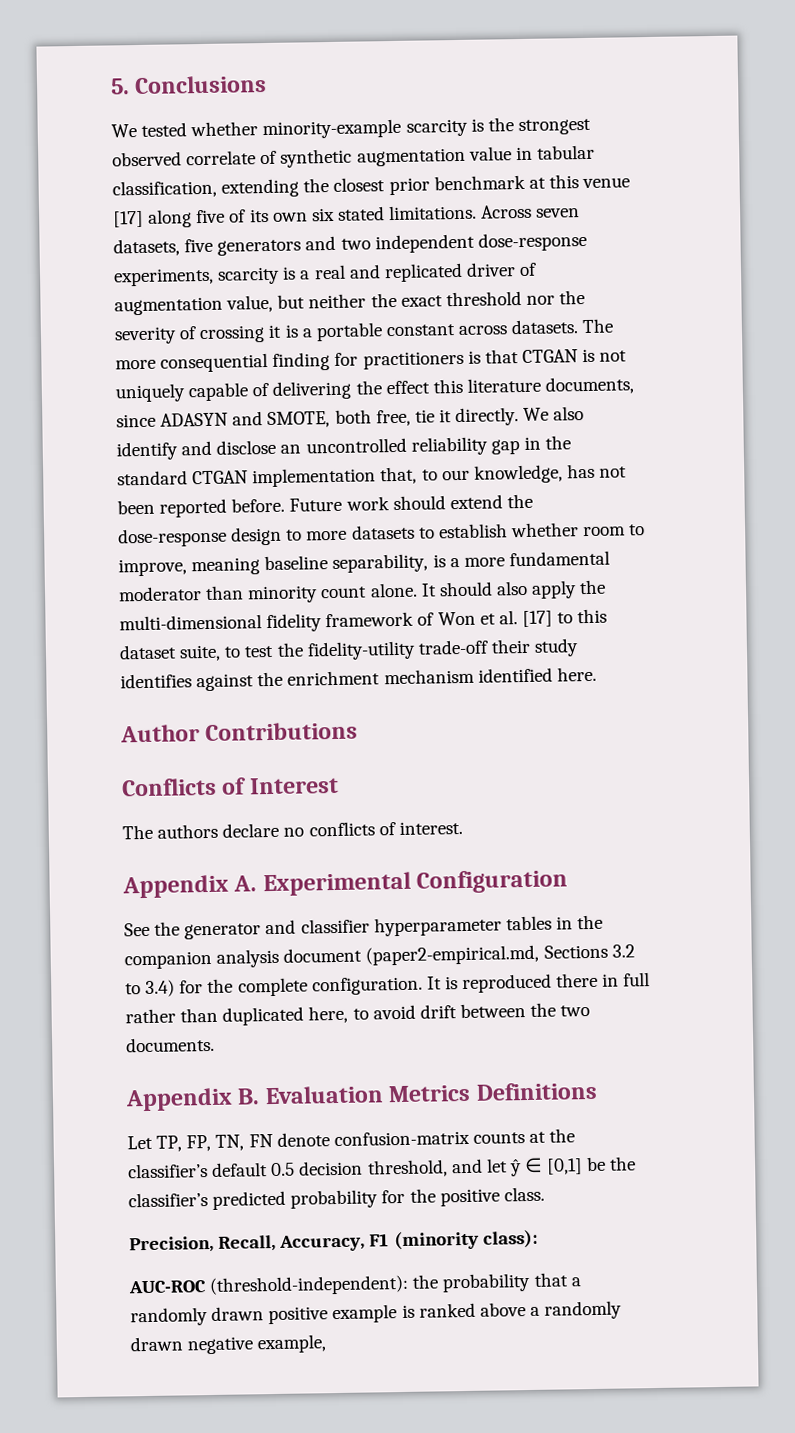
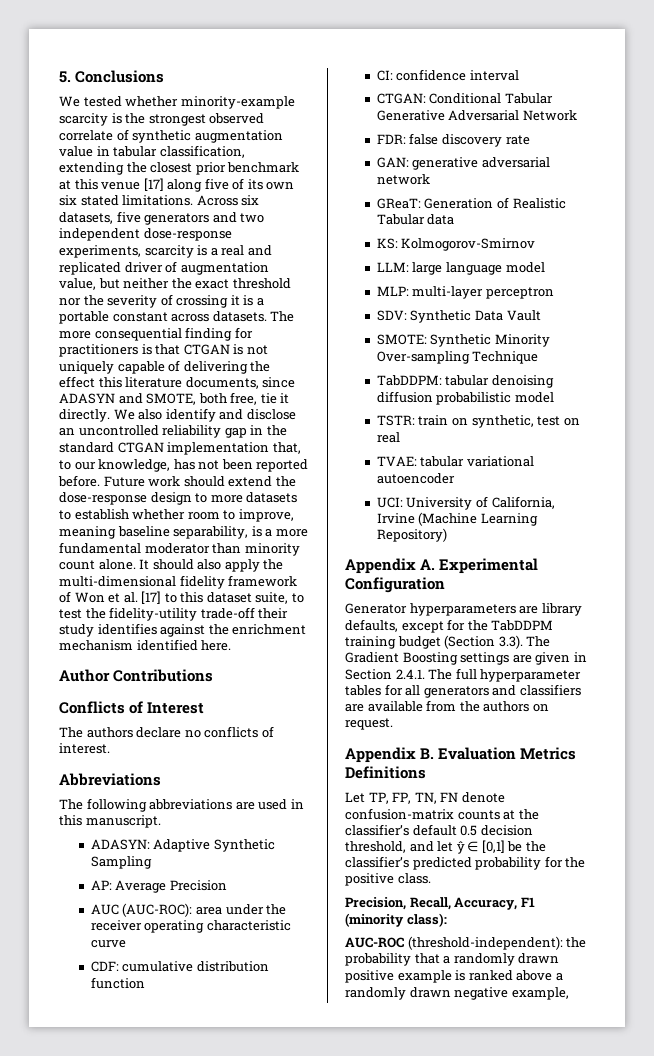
[536,208,581,218] seven -> [241,195,260,206] six
[122,869,569,899] [124,914,604,940] [124,944,635,970] [125,972,651,997] [125,1002,591,1026] [126,1036,215,1053] Appendix A. Experimental Configuration // See the generator and classifier hyperparameter tables in the companion analysis document (paper2-empirical.md, Sections 3.2 to 3.4) for the complete configuration. It is reproduced there in full rather than duplicated here, to avoid drift between the two documents. -> [59,773,161,786] [59,798,304,812] [59,815,161,828] [90,839,275,852] [90,856,152,869] [90,880,227,893] [90,903,287,917] [90,920,291,933] [90,940,126,948] [90,961,269,972] [90,977,145,989] [376,69,519,81] [376,93,553,104] [376,110,577,121] [376,133,530,147] [376,157,550,170] [376,174,430,185] [376,197,566,209] [376,214,455,225] [376,238,536,251] [376,262,545,275] [376,286,554,299] [376,310,541,323] [376,334,550,347] [376,351,539,364] [376,375,554,388] [376,391,554,405] [376,415,580,428] [376,432,400,443] [376,456,534,467] [376,473,455,484] [376,496,555,510] [376,512,538,526] [376,528,447,542] [345,558,539,574] [345,577,445,593] [345,603,582,616] [345,619,554,633] [345,635,551,649] [345,652,587,665] [345,668,582,682] [345,684,581,698] [345,700,549,712] [345,718,393,730] Abbreviations // The following abbreviations are used in this manuscript. // ADASYN: Adaptive Synthetic Sampling // AP: Average Precision // AUC (AUC-ROC): area under the receiver operating characteristic curve // CDF: cumulative distribution function // CI: confidence interval // CTGAN: Conditional Tabular Generative Adversarial Network // FDR: false discovery rate // GAN: generative adversarial network // GReaT: Generation of Realistic Tabular data // KS: Kolmogorov-Smirnov // LLM: large language model // MLP: multi-layer perceptron // SDV: Synthetic Data Vault // SMOTE: Synthetic Minority Over-sampling Technique // TabDDPM: tabular denoising diffusion probabilistic model // TSTR: train on synthetic, test on real // TVAE: tabular variational autoencoder // UCI: University of California, Irvine (Machine Learning Repository) // Appendix A. Experimental Configuration // Generator hyperparameters are library defaults, except for the TabDDPM training budget (Section 3.3). The Gradient Boosting settings are given in Section 2.4.1. The full hyperparameter tables for all generators and classifiers are available from the authors on request.

